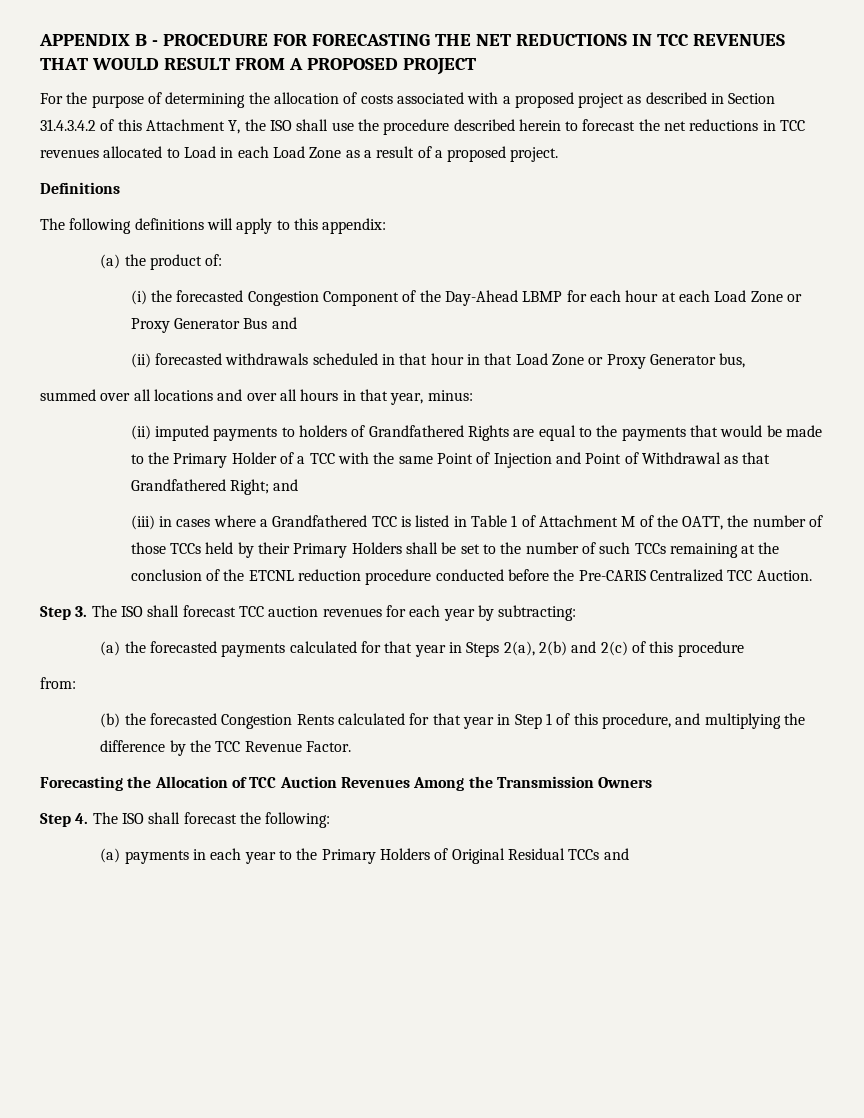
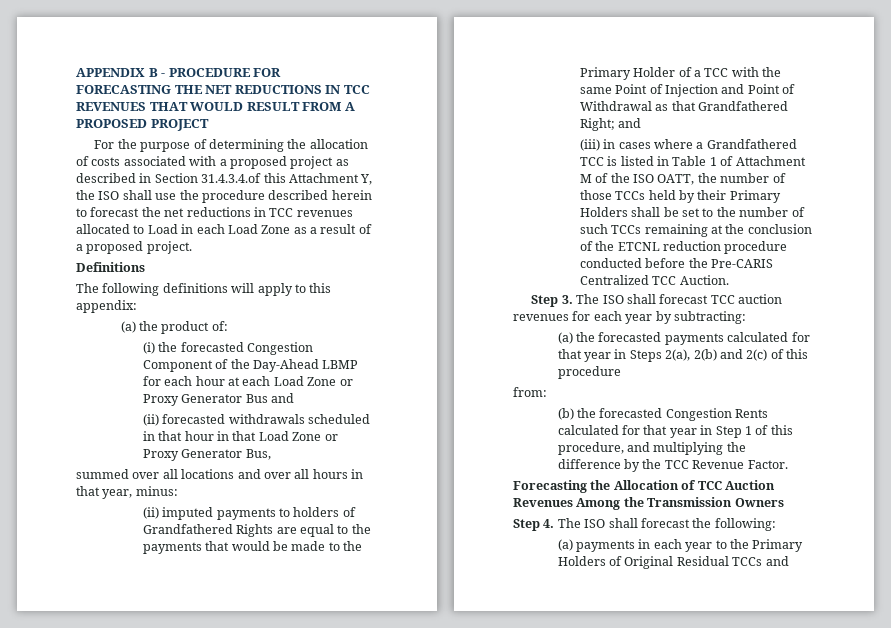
[40,119,115,131] 31.4.3.4.2 of -> [201,173,262,183] 31.4.3.4.of
[719,353,746,368] bus, -> [245,449,271,460] Bus,
(678, 521) none -> [633,174,655,183] ISO

